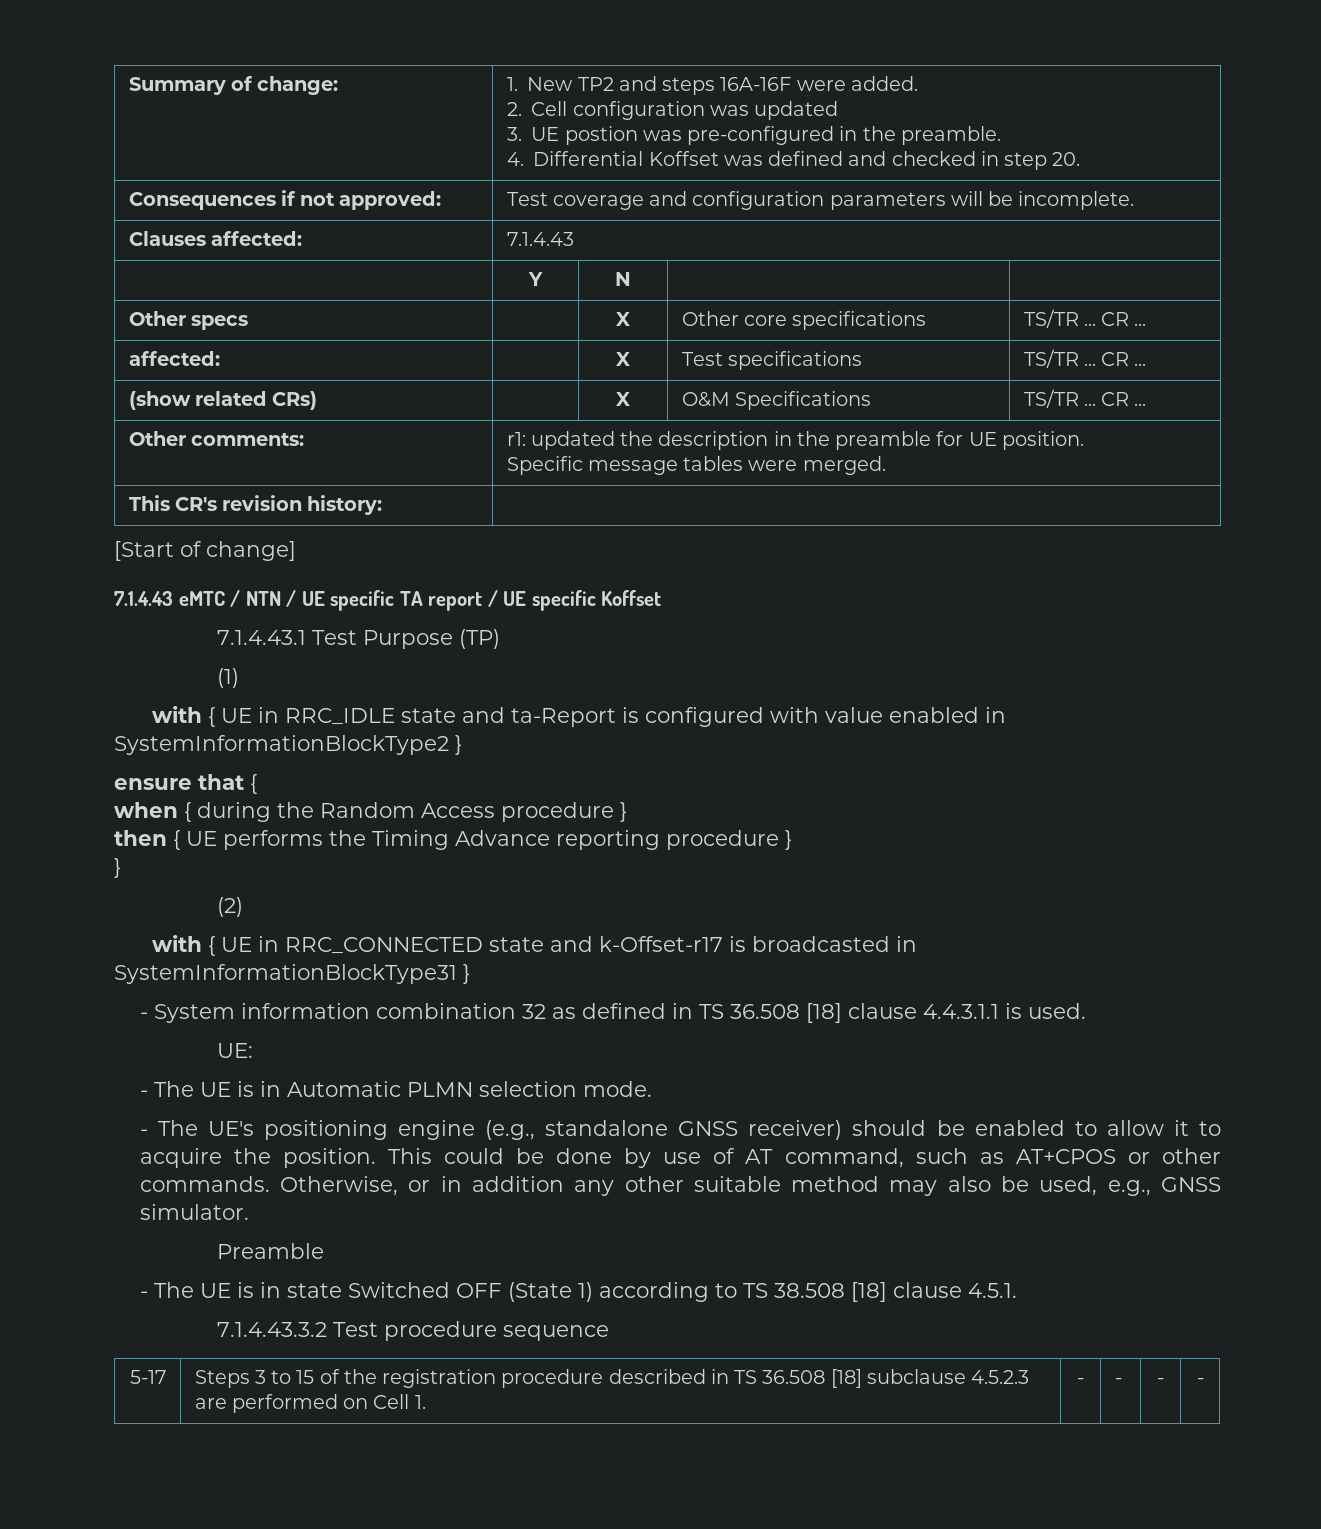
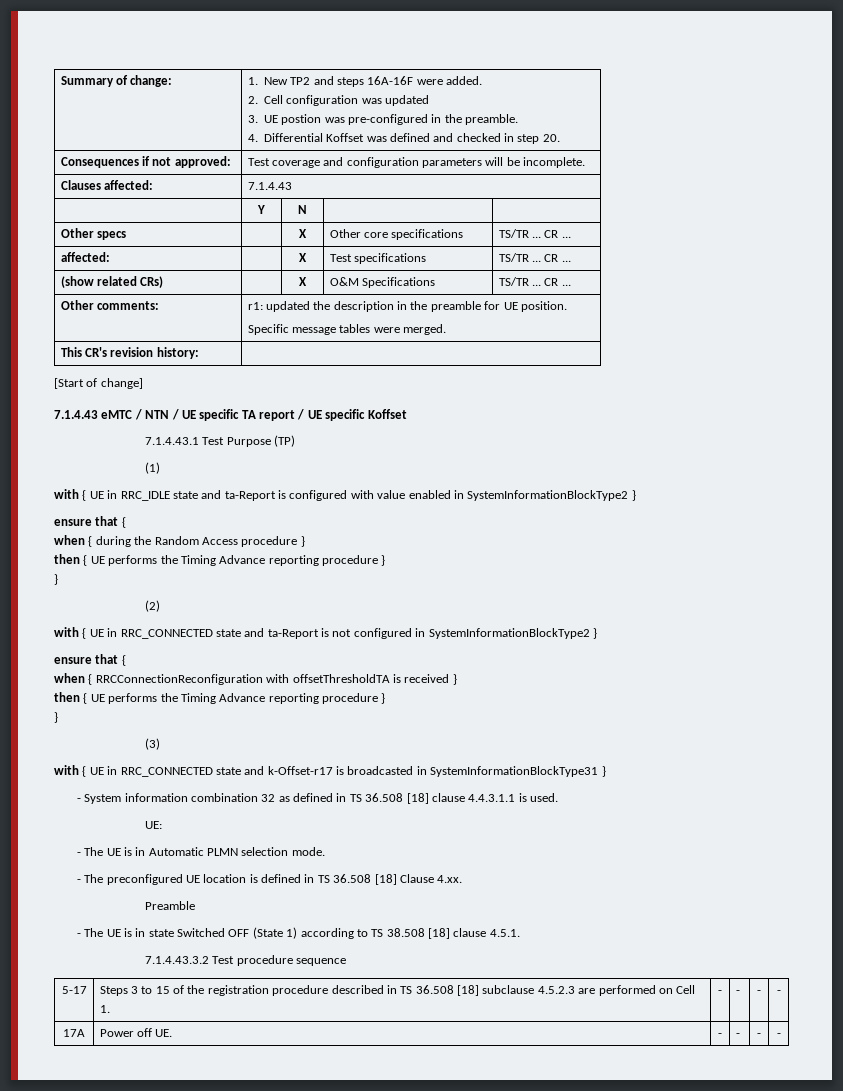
(243, 907) none -> [54,627,597,639] [54,654,126,666] [54,673,457,685] [54,692,386,704] [54,712,58,723] [145,738,161,750] // with { UE in RRC_CONNECTED state and ta-Report is not configured in SystemInformationBlockType2 } // ensure that { // when { RRCConnectionReconfiguration with offsetThresholdTA is received } // then { UE performs the Timing Advance reporting procedure } // } // (3)
[207,1120,1221,1140] [139,1148,1221,1168] [139,1176,1221,1196] [139,1204,249,1220] UE's positioning engine (e.g., standalone GNSS receiver) should be enabled to allow it to acquire the position. This could be done by use of AT command, such as AT+CPOS or other commands. Otherwise, or in addition any other suitable method may also be used, e.g., GNSS simulator. -> [106,874,463,885] preconfigured UE location is defined in TS 36.508 [18] Clause 4.xx.
(1204, 1381) none -> [63,1029,85,1037] [99,1028,173,1037] [718,1033,722,1037] [735,1033,740,1037] [757,1033,761,1037] [776,1033,781,1037] // 17A | Power off UE. | - | - | - | -

